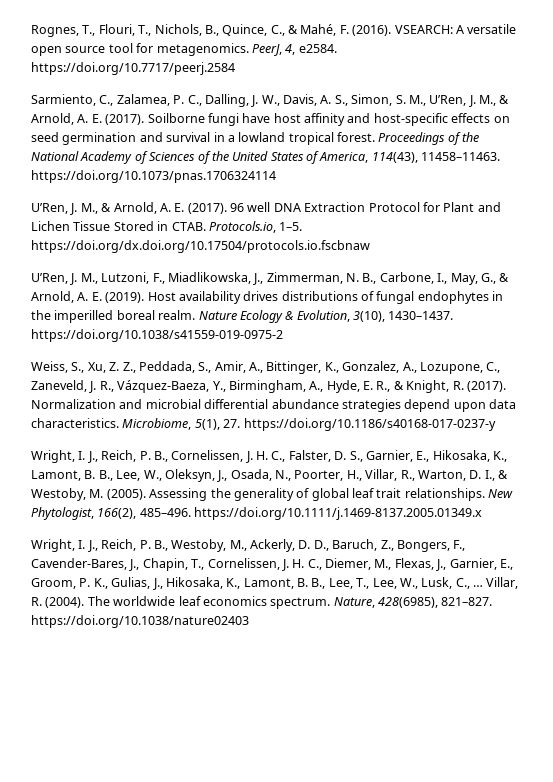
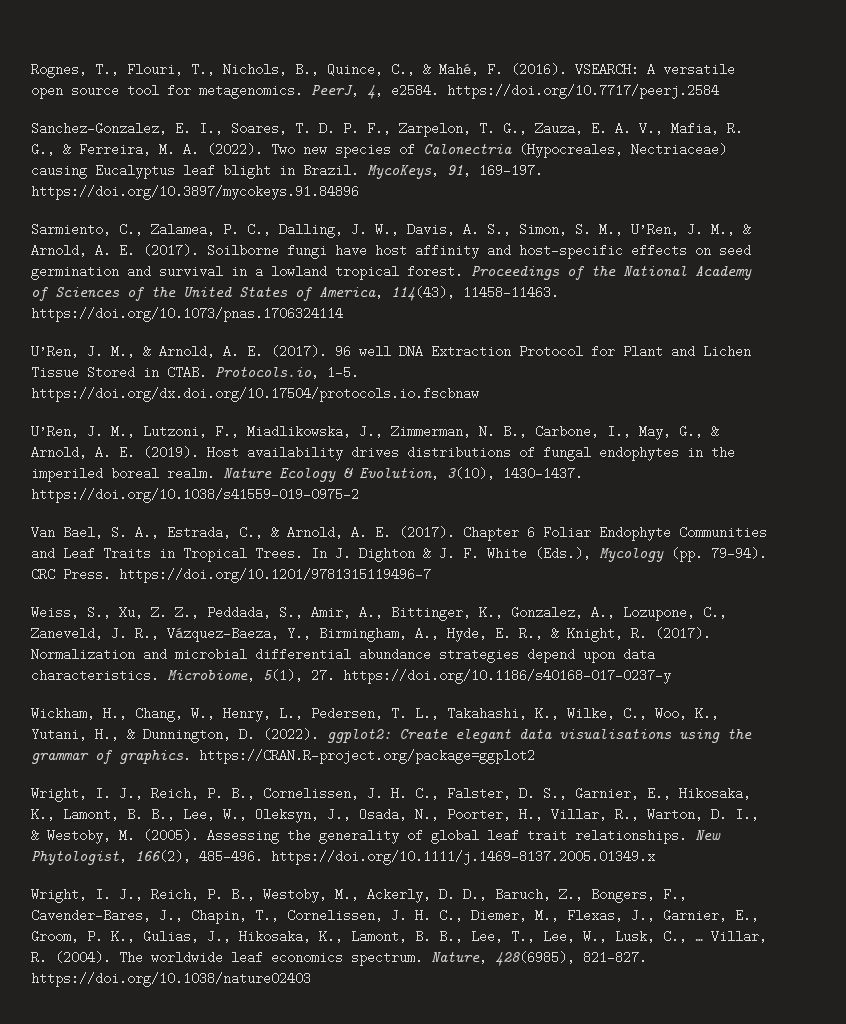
(235, 68) none -> [31,122,743,137] [31,143,727,158] [31,164,543,179] [31,185,359,200] // Sanchez-Gonzalez, E. I., Soares, T. D. P. F., Zarpelon, T. G., Zauza, E. A. V., Mafia, R. G., & Ferreira, M. A. (2022). Two new species of Calonectria (Hypocreales, Nectriaceae) causing Eucalyptus leaf blight in Brazil. MycoKeys, 91, 169–197. https://doi.org/10.3897/mycokeys.91.84896
[54,310,114,323] imperilled -> [31,467,103,482] imperiled
(283, 335) none -> [31,526,767,541] [31,547,767,562] [31,568,431,583] // Van Bael, S. A., Estrada, C., & Arnold, A. E. (2017). Chapter 6 Foliar Endophyte Communities and Leaf Traits in Tropical Trees. In J. Dighton & J. F. White (Eds.), Mycology (pp. 79–94). CRC Press. https://doi.org/10.1201/9781315119496-7
(496, 424) none -> [31,707,719,722] [31,728,752,743] [31,749,535,764] // Wickham, H., Chang, W., Henry, L., Pedersen, T. L., Takahashi, K., Wilke, C., Woo, K., Yutani, H., & Dunnington, D. (2022). ggplot2: Create elegant data visualisations using the grammar of graphics. https://CRAN.R-project.org/package=ggplot2

